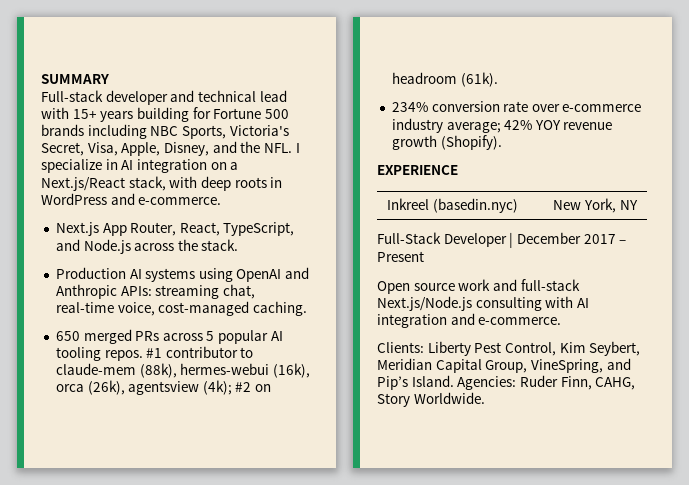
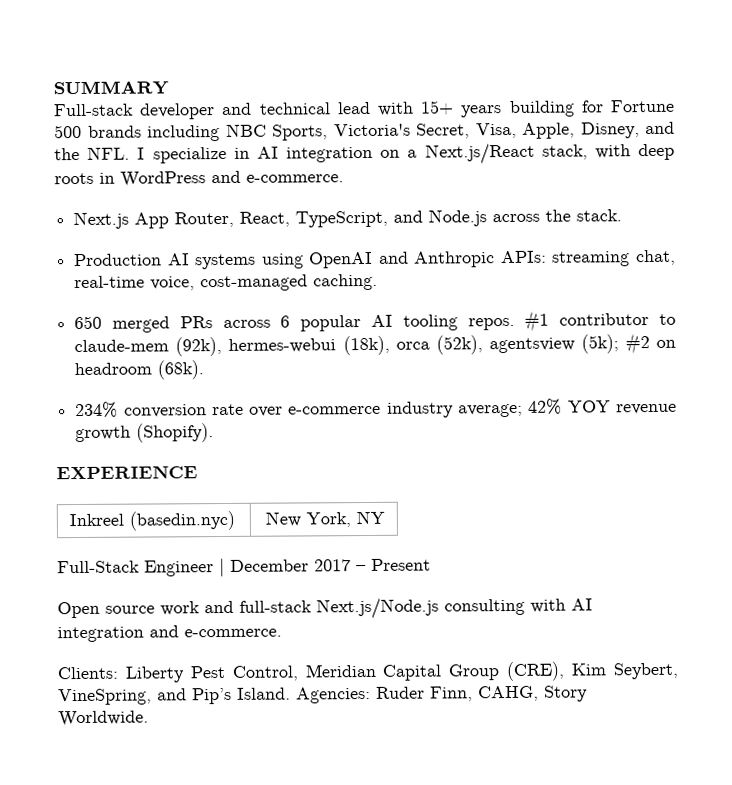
[206,331,215,341] 5 -> [280,315,291,328] 6
[139,363,310,378] [55,380,232,395] (88k), hermes-webui (16k), orca (26k), agentsview (4k); -> [175,334,619,357] (92k), hermes-webui (18k), orca (52k), agentsview (5k);
[460,72,498,87] (61k). -> [157,360,205,380] (68k).
[443,233,507,247] Developer -> [144,560,214,577] Engineer
[559,341,641,356] [377,358,528,373] Kim Seybert, Meridian Capital Group, -> [304,661,680,682] Meridian Capital Group (CRE), Kim Seybert,

